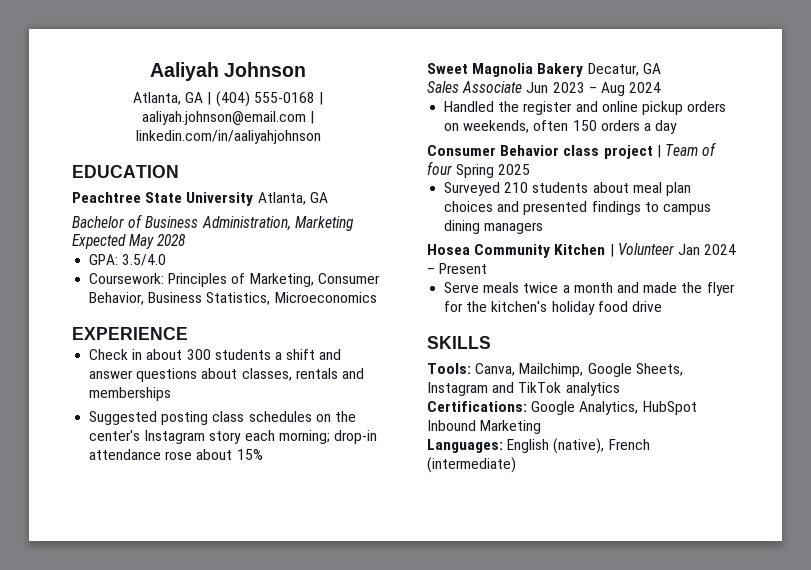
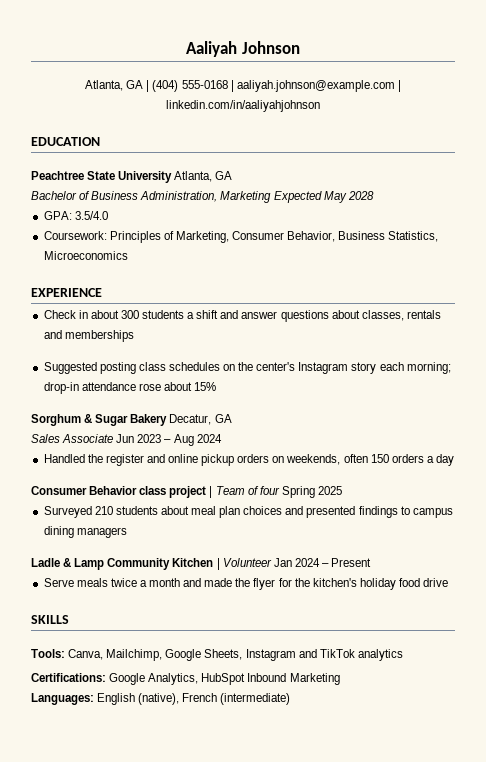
[141,111,306,125] aaliyah.johnson@email.com -> [236,80,395,92] aaliyah.johnson@example.com
[427,63,534,77] Sweet Magnolia -> [31,414,129,426] Sorghum & Sugar
[427,244,470,255] Hosea -> [31,558,105,570] Ladle & Lamp

